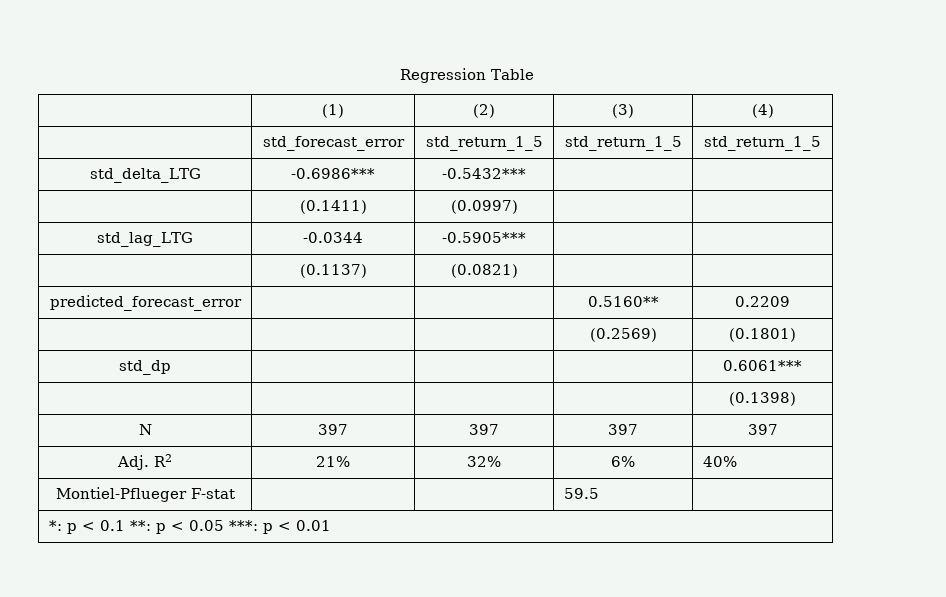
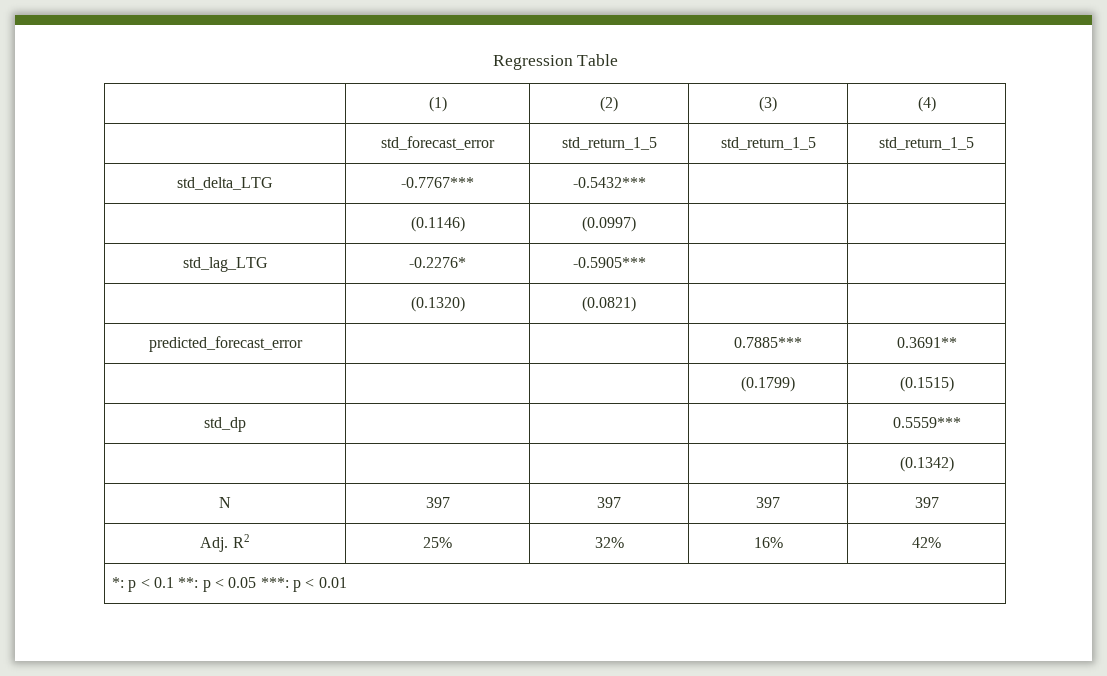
[291,168,375,179] -0.6986*** -> [401,177,474,188] -0.7767***
[299,200,367,214] (0.1411) -> [410,216,465,232] (0.1146)
[303,232,363,243] -0.0344 -> [409,257,466,268] -0.2276*
[299,264,367,278] (0.1137) -> [410,296,465,312] (0.1320)
[587,296,659,307] [735,296,790,307] [589,328,657,342] [729,328,796,342] 0.5160** | 0.2209 // | | | (0.2569) | (0.1801) -> [734,337,802,348] [896,337,957,348] [741,376,795,392] [899,376,954,392] 0.7885*** | 0.3691** // | | | (0.1799) | (0.1515)
[723,360,802,371] [729,392,796,406] 0.6061*** // | | | | (0.1398) -> [892,417,961,428] [899,456,954,472] 0.5559*** // | | | | (0.1342)
[316,456,350,467] 21% -> [423,537,452,548] 25%
[611,456,635,467] [702,456,737,467] [55,487,235,502] [563,488,599,499] 6% | 40% // Montiel-Pflueger F-stat | | | 59.5 | -> [753,537,783,548] [912,537,941,548] 16% | 42%

